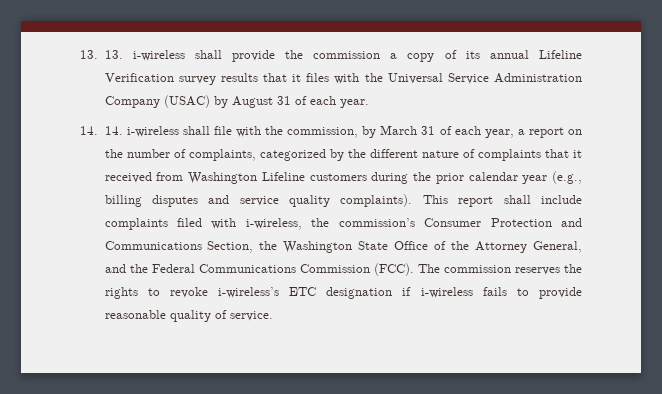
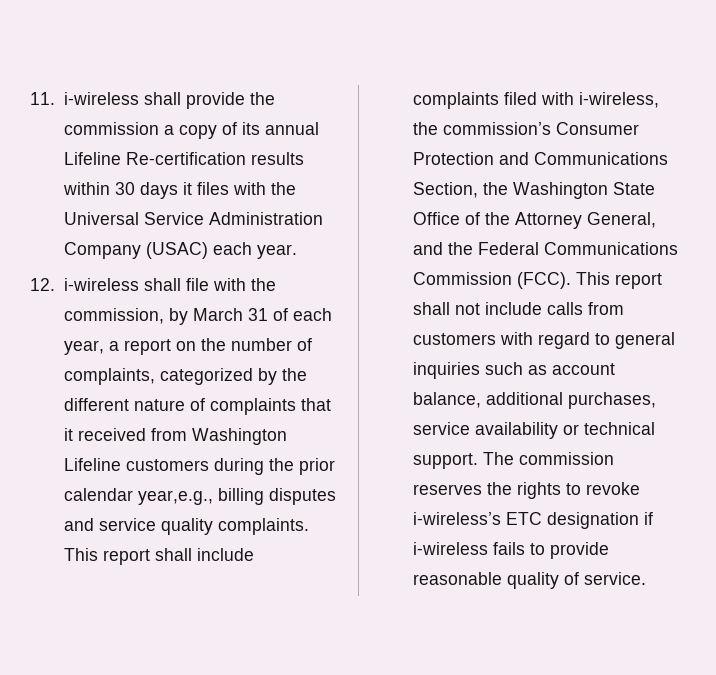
[80,50,123,59] 13. 13. -> [30,92,55,105] 11.
[104,73,287,85] Verification survey results that -> [125,152,304,165] [62,182,178,199] Re-certification results within 30 days
[213,96,307,108] by August 31 of -> (208, 250) none
[80,126,123,135] 14. 14. -> [30,278,55,291] 12.
[522,171,582,184] year (e.g., -> [137,490,213,505] year,e.g.,
[340,194,413,207] complaints). -> [217,518,309,535] complaints.
(414, 269) none -> [575,272,662,289] [412,302,624,315] [412,332,675,349] [412,362,615,379] [412,392,656,409] [412,422,655,439] [412,453,478,469] This report shall not include calls from customers with regard to general inquiries such as account balance, additional purchases, service availability or technical support.

